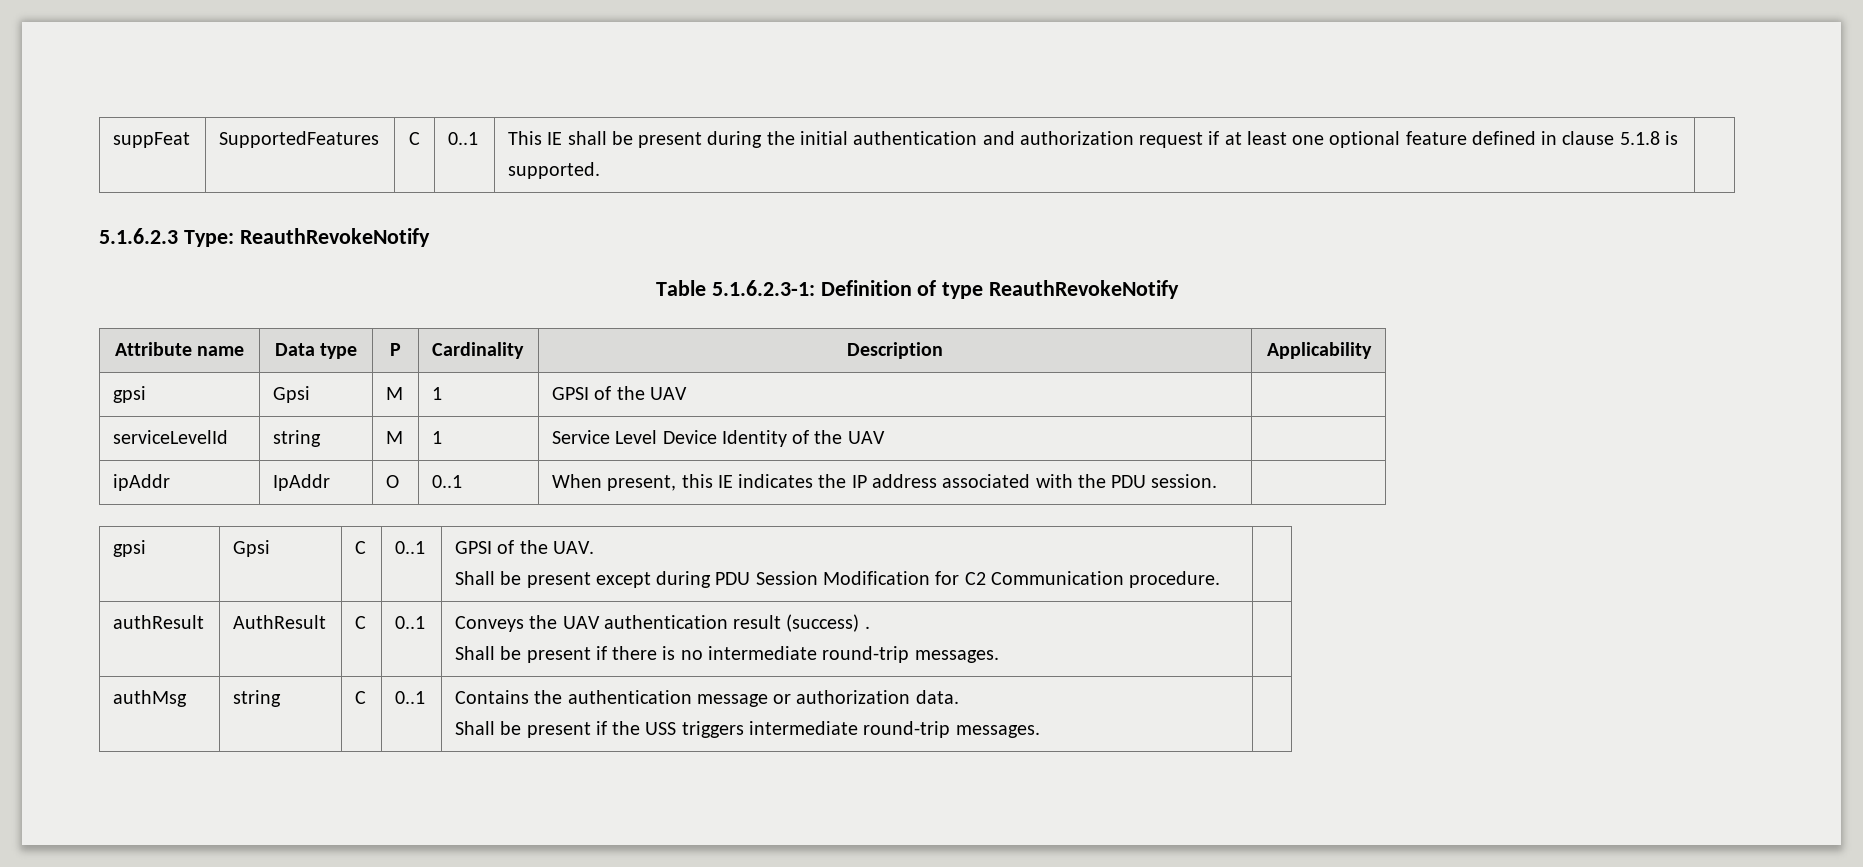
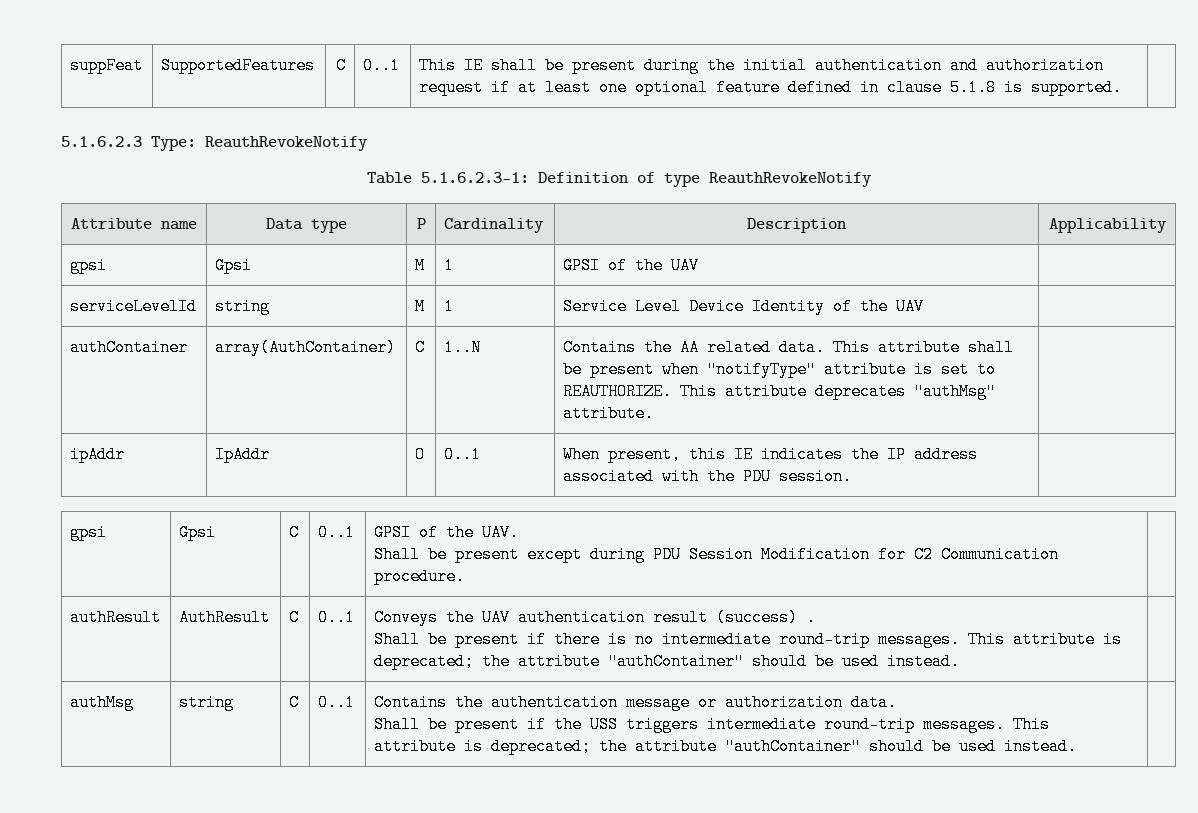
(885, 437) none -> [70,339,189,356] [215,339,397,356] [415,339,426,356] [444,339,482,356] [563,339,1015,356] [563,361,997,378] [563,383,997,400] [563,405,655,422] // authContainer | array(AuthContainer) | C | 1..N | Contains the AA related data. This attribute shall be present when "notifyType" attribute is set to REAUTHORIZE. This attribute deprecates "authMsg" attribute. |
(999, 656) none -> [968,631,1123,648] [374,653,961,670] This attribute is deprecated; the attribute "authContainer" should be used instead.
(1040, 731) none -> [1013,716,1051,733] [374,738,1078,755] This attribute is deprecated; the attribute "authContainer" should be used instead.

